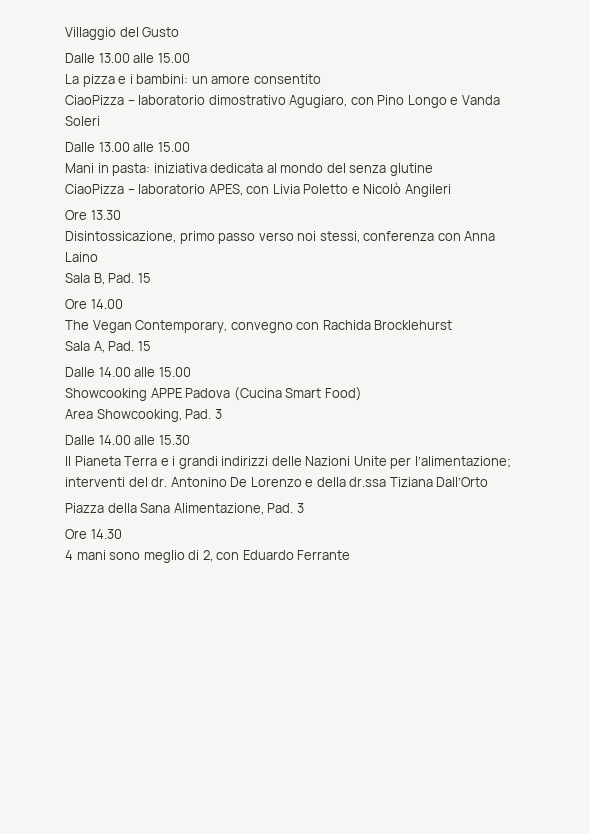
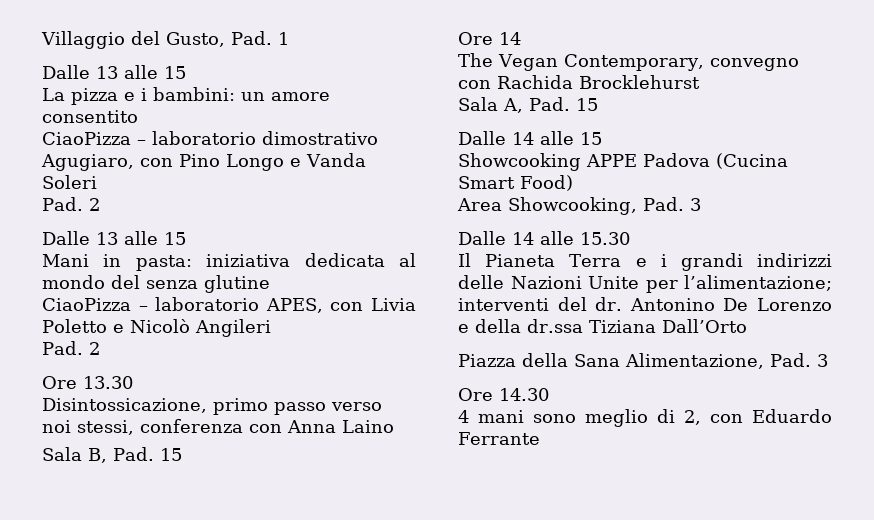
[142,27,180,37] [65,53,190,63] Gusto // Dalle 13.00 alle 15.00 -> [166,31,289,47] [42,65,186,79] Gusto, Pad. 1 // Dalle 13 alle 15
[65,142,190,152] // Dalle 13.00 alle 15.00 -> [42,197,100,211] [42,231,186,245] // Pad. 2 // Dalle 13 alle 15
(451, 190) none -> [42,341,100,355] // Pad. 2
[90,299,123,309] 14.00 -> [499,32,521,45] 14
[98,367,191,377] 14.00 alle 15.00 -> [512,131,602,145] 14 alle 15
[98,435,131,445] 14.00 -> [512,232,534,245] 14

